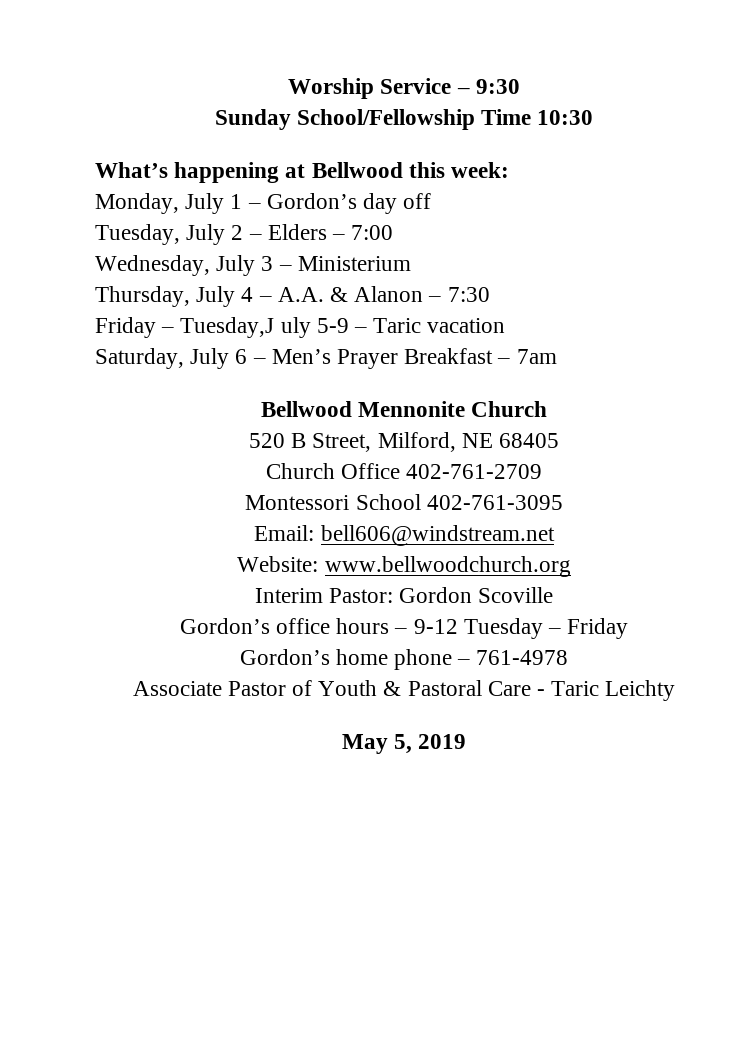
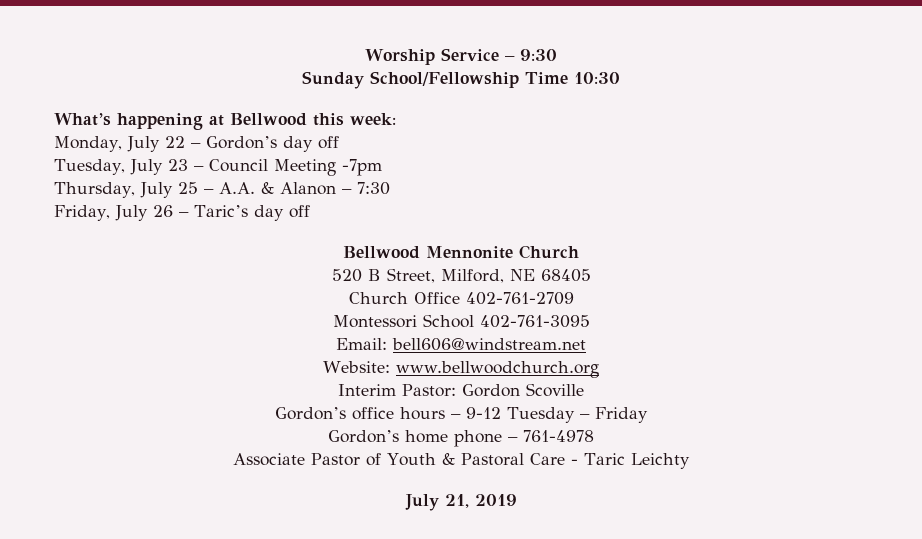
[230,194,243,209] 1 -> [164,136,185,148] 22
[231,224,394,240] [95,255,411,276] 2 – Elders – 7:00 // Wednesday, July 3 – Ministerium -> [167,159,382,176] 23 – Council Meeting -7pm
[241,287,254,302] 4 -> [177,182,198,194] 25
[95,317,506,338] [95,348,557,369] Friday – Tuesday,J uly 5-9 – Taric vacation // Saturday, July 6 – Men’s Prayer Breakfast – 7am -> [54,205,310,221] Friday, July 26 – Taric’s day off
[341,734,412,754] May 5, -> [404,494,469,511] July 21,

